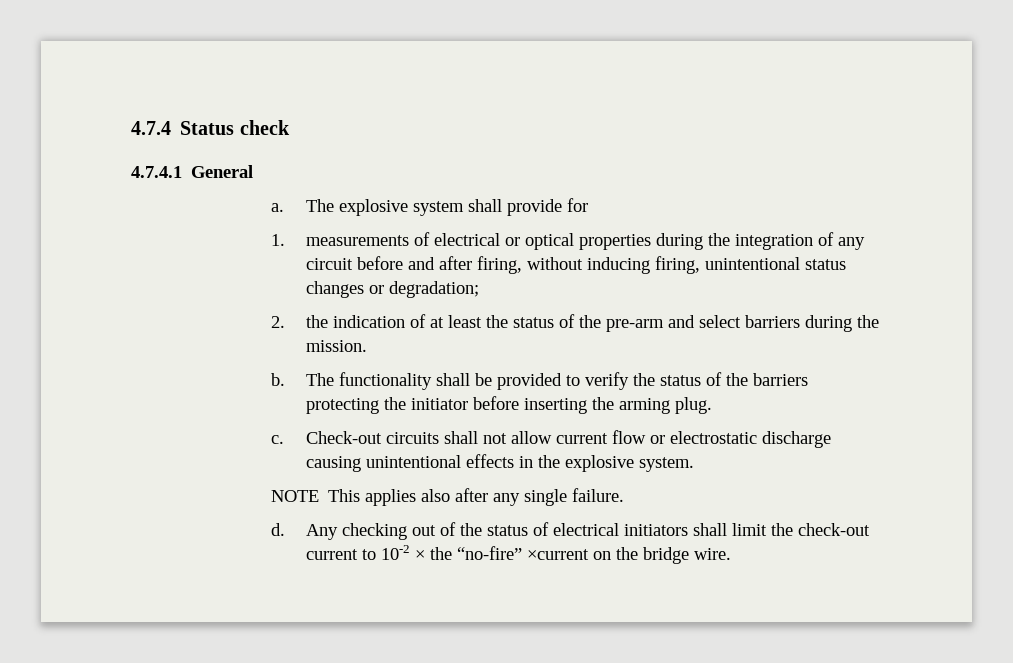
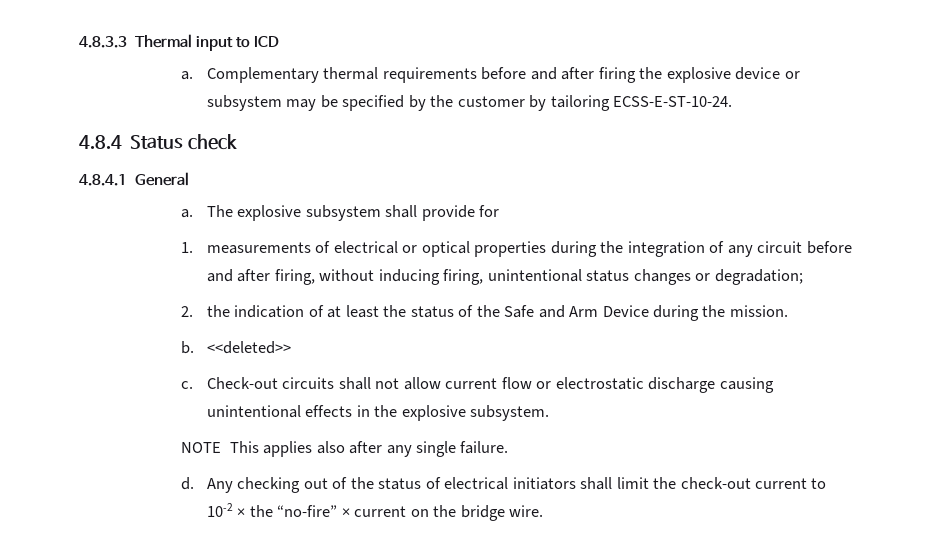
[131,121,171,135] 4.7.4 -> [79,34,280,51] [181,67,800,83] [207,95,733,111] [79,135,122,149] 4.8.3.3 Thermal input to ICD // a. Complementary thermal requirements before and after firing the explosive device or subsystem may be specified by the customer by tailoring ECSS-E-ST-10-24. // 4.8.4
[131,166,182,178] 4.7.4.1 -> [79,174,127,186] 4.8.4.1
[412,201,464,216] system -> [305,205,381,221] subsystem
[605,315,800,332] pre-arm and select barriers -> [504,305,649,318] Safe and Arm Device
[305,372,808,390] [305,396,712,414] The functionality shall be provided to verify the status of the barriers protecting the initiator before inserting the arming plug. -> [207,341,292,354] <<deleted>>
[638,457,694,472] system. -> [470,405,550,421] subsystem.
[526,549,589,560] ×current -> [341,506,407,517] × current

